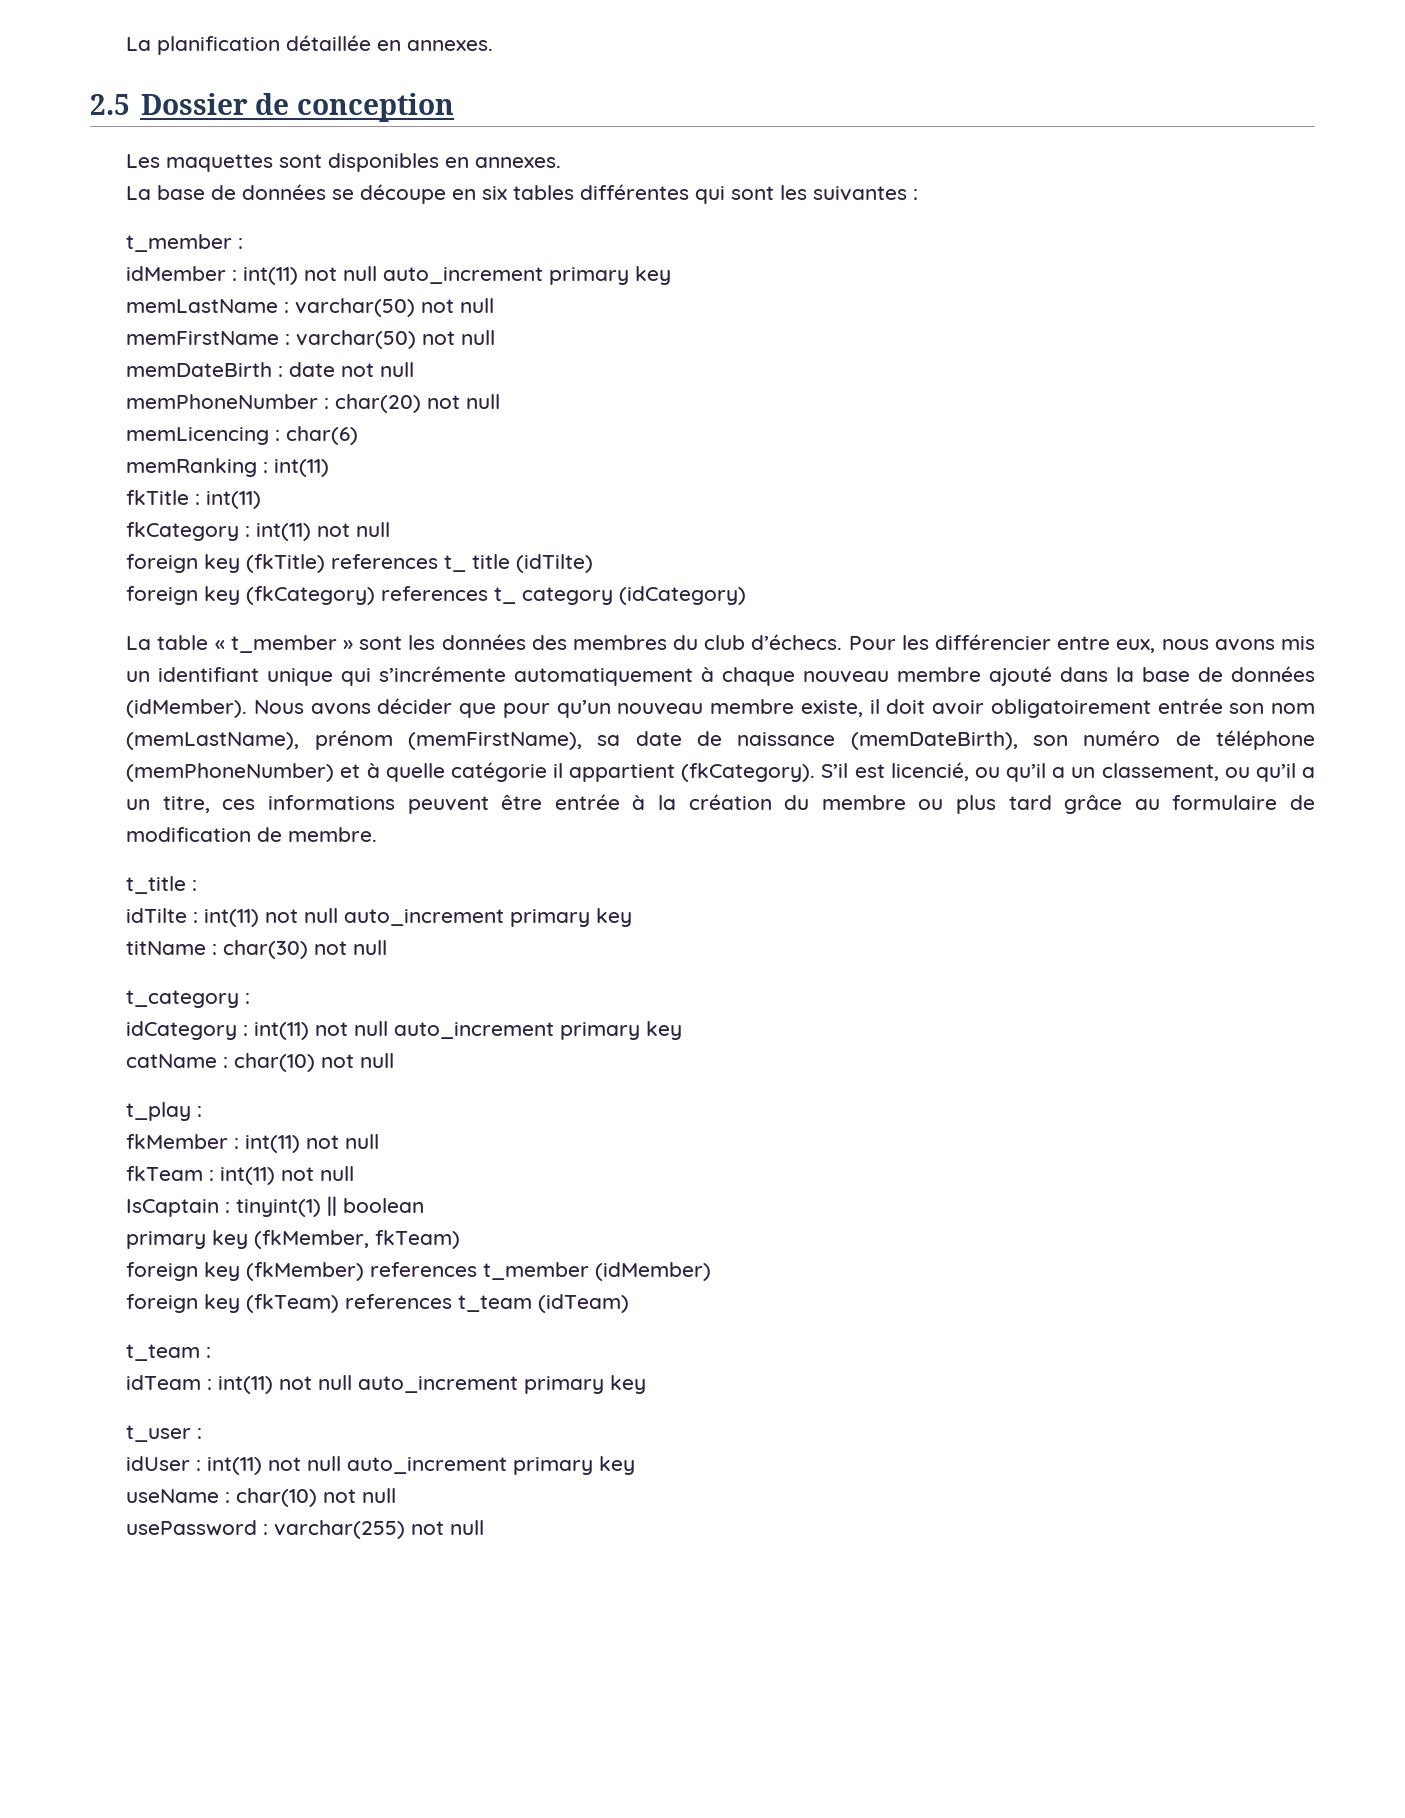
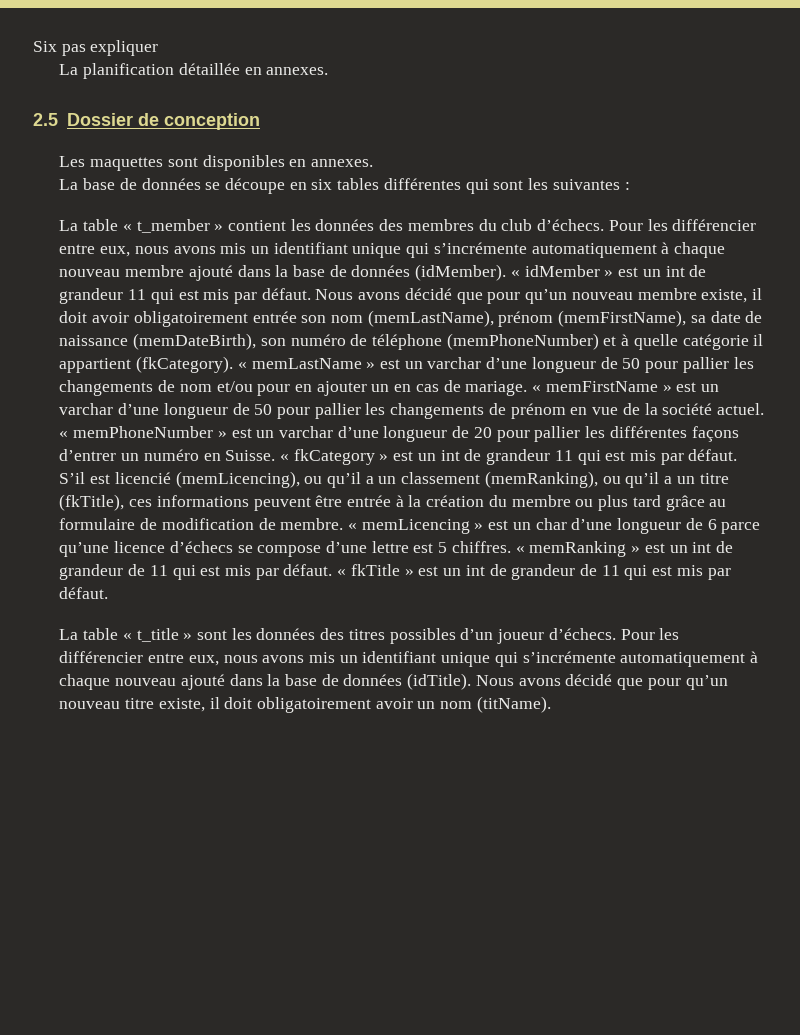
(126, 44) none -> [33,40,159,56] Six pas expliquer //
[126,234,244,252] [126,266,672,285] [126,298,495,317] [126,330,496,349] [126,362,415,377] [126,394,501,413] [126,426,359,445] [126,458,330,477] [126,490,262,509] [126,522,391,541] [126,554,594,573] [126,586,747,605] // t_member : // idMember : int(11) not null auto_increment primary key // memLastName : varchar(50) not null // memFirstName : varchar(50) not null // memDateBirth : date not null // memPhoneNumber : char(20) not null // memLicencing : char(6) // memRanking : int(11) // fkTitle : int(11) // fkCategory : int(11) not null // foreign key (fkTitle) references t_ title (idTilte) // foreign key (fkCategory) references t_ category (idCategory) -> (630, 186) none
[359,636,403,650] sont -> [227,220,286,231] contient
[253,698,453,715] Nous avons décider -> [510,265,707,277] [59,288,452,304] « idMember » est un int de grandeur 11 qui est mis par défaut. Nous avons décidé
[821,762,1316,782] [126,796,210,813] S’il est licencié, ou qu’il a un classement, ou qu’il a un titre, -> [237,357,754,373] [59,380,719,396] [59,403,764,419] [59,426,739,442] [59,449,738,465] [59,471,729,488] [59,494,125,511] « memLastName » est un varchar d’une longueur de 50 pour pallier les changements de nom et/ou pour en ajouter un en cas de mariage. « memFirstName » est un varchar d’une longueur de 50 pour pallier les changements de prénom en vue de la société actuel. « memPhoneNumber » est un varchar d’une longueur de 20 pour pallier les différentes façons d’entrer un numéro en Suisse. « fkCategory » est un int de grandeur 11 qui est mis par défaut. S’il est licencié (memLicencing), ou qu’il a un classement (memRanking), ou qu’il a un titre (fkTitle),
[126,876,198,894] [126,908,633,927] [126,940,388,959] [126,990,251,1008] [126,1021,683,1040] [126,1053,395,1072] [126,1102,203,1121] [126,1134,380,1153] [126,1166,355,1185] [126,1196,425,1217] [126,1230,461,1249] [126,1262,712,1281] [126,1294,630,1313] [126,1344,212,1361] [126,1375,647,1394] [126,1425,203,1442] [126,1456,636,1475] [126,1488,397,1507] [126,1520,485,1539] // t_title : // idTilte : int(11) not null auto_increment primary key // titName : char(30) not null // t_category : // idCategory : int(11) not null auto_increment primary key // catName : char(10) not null // t_play : // fkMember : int(11) not null // fkTeam : int(11) not null // IsCaptain : tinyint(1) || boolean // primary key (fkMember, fkTeam) // foreign key (fkMember) references t_member (idMember) // foreign key (fkTeam) references t_team (idTeam) // t_team : // idTeam : int(11) not null auto_increment primary key // t_user : // idUser : int(11) not null auto_increment primary key // useName : char(10) not null // usePassword : varchar(255) not null -> [347,518,761,534] [59,541,733,557] [59,564,731,580] [59,587,109,599] [59,628,680,644] [59,651,759,667] [59,673,728,690] [59,696,551,713] « memLicencing » est un char d’une longueur de 6 parce qu’une licence d’échecs se compose d’une lettre est 5 chiffres. « memRanking » est un int de grandeur de 11 qui est mis par défaut. « fkTitle » est un int de grandeur de 11 qui est mis par défaut. // La table « t_title » sont les données des titres possibles d’un joueur d’échecs. Pour les différencier entre eux, nous avons mis un identifiant unique qui s’incrémente automatiquement à chaque nouveau ajouté dans la base de données (idTitle). Nous avons décidé que pour qu’un nouveau titre existe, il doit obligatoirement avoir un nom (titName).

